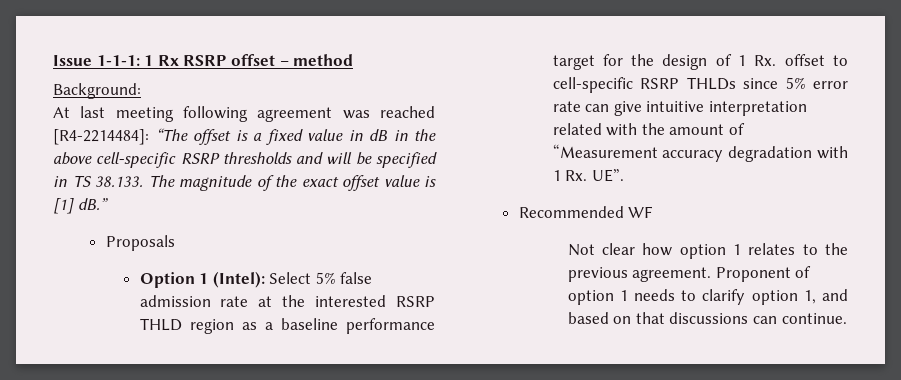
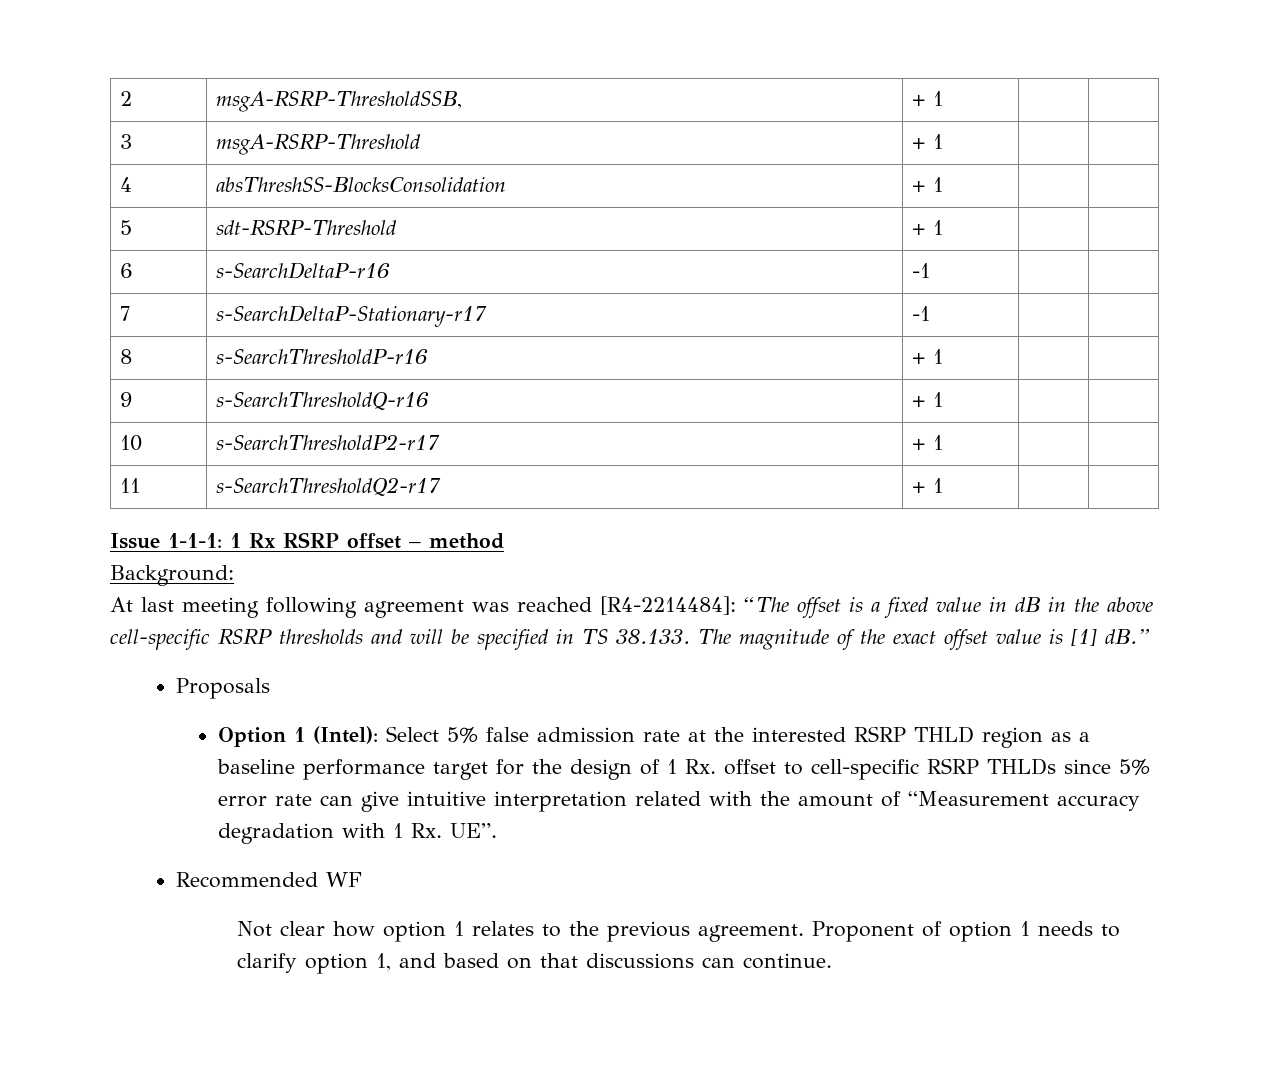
(53, 60) none -> [120,91,133,106] [216,91,463,112] [912,91,944,106] [120,134,133,149] [216,134,422,155] [912,134,944,149] [120,177,133,192] [216,177,507,192] [912,177,944,192] [120,220,133,235] [216,220,398,236] [912,220,944,235] [120,263,134,278] [216,262,391,279] [912,263,931,278] [120,306,131,321] [216,305,488,327] [912,306,931,321] [120,349,133,364] [216,349,429,364] [912,349,944,364] [120,392,133,407] [216,392,430,411] [912,392,944,407] [120,435,143,451] [216,434,441,450] [912,435,944,450] [120,478,141,493] [216,477,442,497] [912,478,944,493] 2 | msgA-RSRP-ThresholdSSB, | + 1 | | // 3 | msgA-RSRP-Threshold | + 1 | | // 4 | absThreshSS-BlocksConsolidation | + 1 | | // 5 | sdt-RSRP-Threshold | + 1 | | // 6 | s-SearchDeltaP-r16 | -1 | | // 7 | s-SearchDeltaP-Stationary-r17 | -1 | | // 8 | s-SearchThresholdP-r16 | + 1 | | // 9 | s-SearchThresholdQ-r16 | + 1 | | // 10 | s-SearchThresholdP2-r17 | + 1 | | // 11 | s-SearchThresholdQ2-r17 | + 1 | | //

